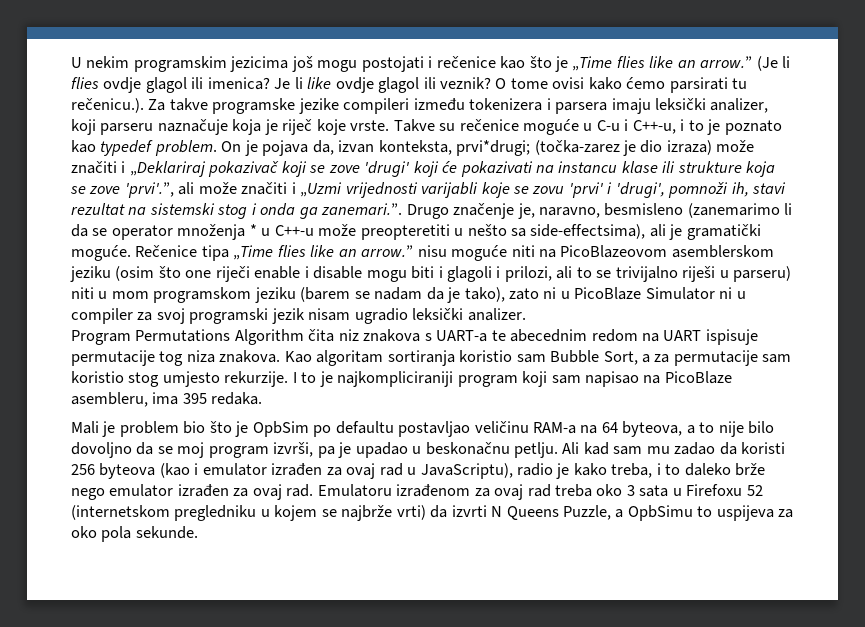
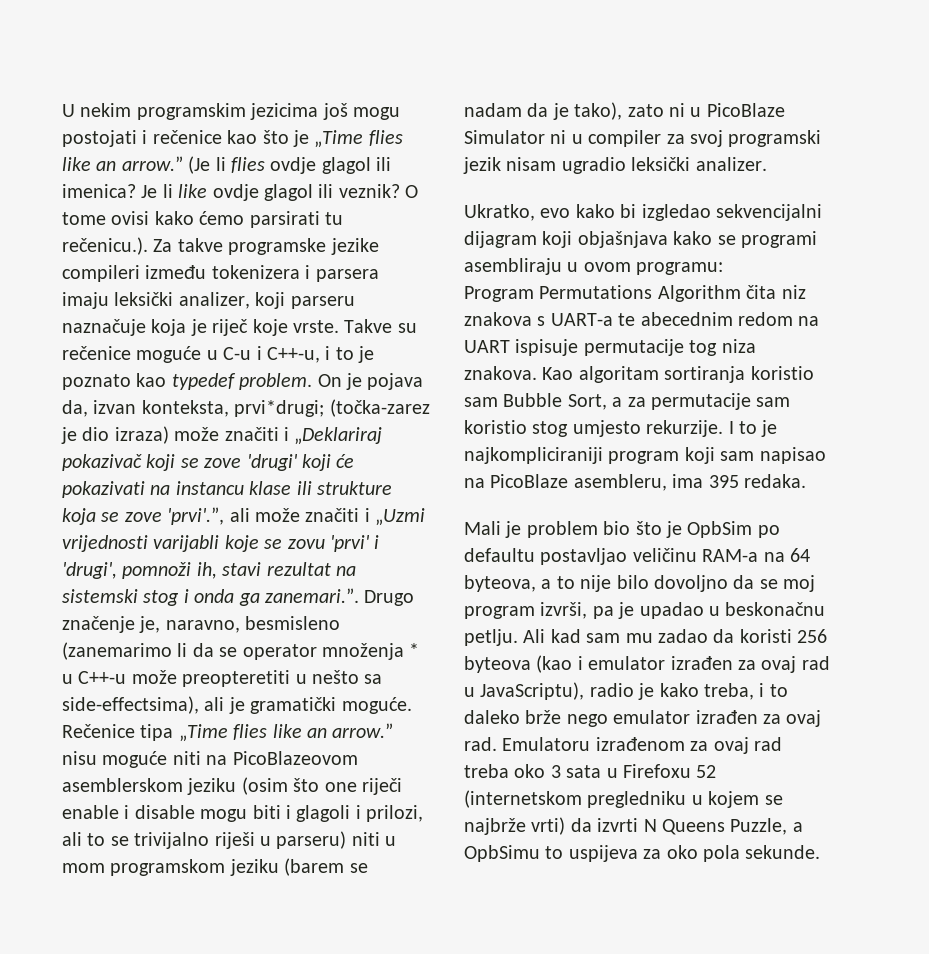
(526, 314) none -> [464,204,822,221] [464,231,817,248] [464,258,724,275] // Ukratko, evo kako bi izgledao sekvencijalni dijagram koji objašnjava kako se programi asembliraju u ovom programu:

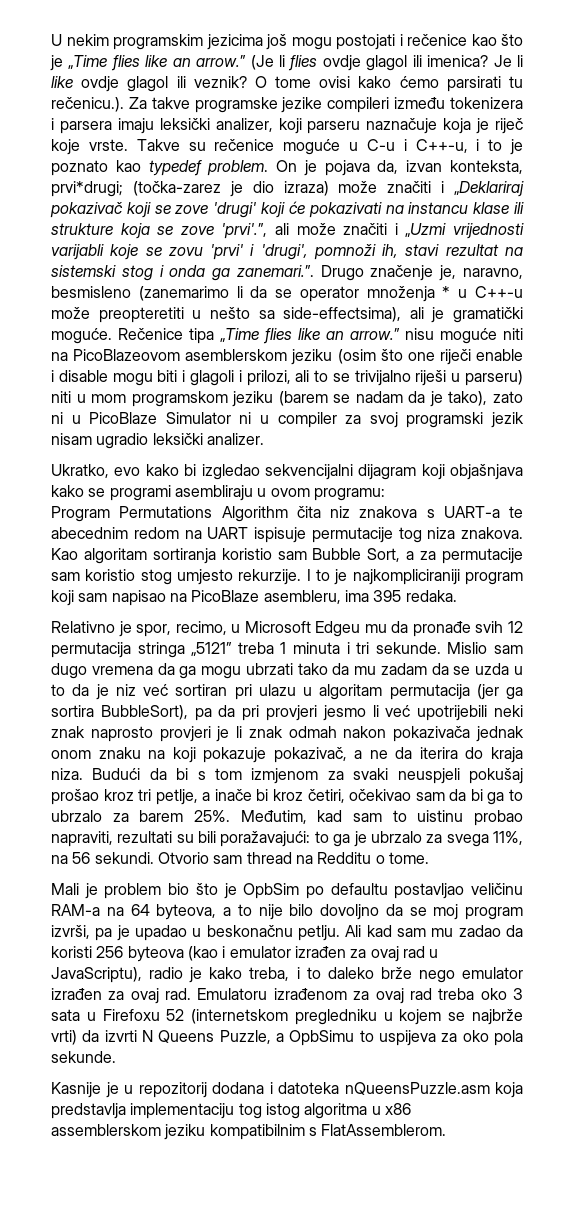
(806, 481) none -> [51,621,524,637] [51,642,524,658] [51,663,523,679] [51,684,523,700] [51,705,524,721] [51,726,524,742] [51,747,524,763] [51,768,523,784] [51,789,523,805] [51,810,523,826] [51,831,524,847] [51,852,429,864] // Relativno je spor, recimo, u Microsoft Edgeu mu da pronađe svih 12 permutacija stringa „5121” treba 1 minuta i tri sekunde. Mislio sam dugo vremena da ga mogu ubrzati tako da mu zadam da se uzda u to da je niz već sortiran pri ulazu u algoritam permutacija (jer ga sortira BubbleSort), pa da pri provjeri jesmo li već upotrijebili neki znak naprosto provjeri je li znak odmah nakon pokazivača jednak onom znaku na koji pokazuje pokazivač, a ne da iterira do kraja niza. Budući da bi s tom izmjenom za svaki neuspjeli pokušaj prošao kroz tri petlje, a inače bi kroz četiri, očekivao sam da bi ga to ubrzalo za barem 25%. Međutim, kad sam to uistinu probao napraviti, rezultati su bili poražavajući: to ga je ubrzalo za svega 11%, na 56 sekundi. Otvorio sam thread na Redditu o tome.
(821, 852) none -> [51,1082,523,1098] [51,1103,411,1119] [51,1124,447,1140] // Kasnije je u repozitorij dodana i datoteka nQueensPuzzle.asm koja predstavlja implementaciju tog istog algoritma u x86 assemblerskom jeziku kompatibilnim s FlatAssemblerom.

